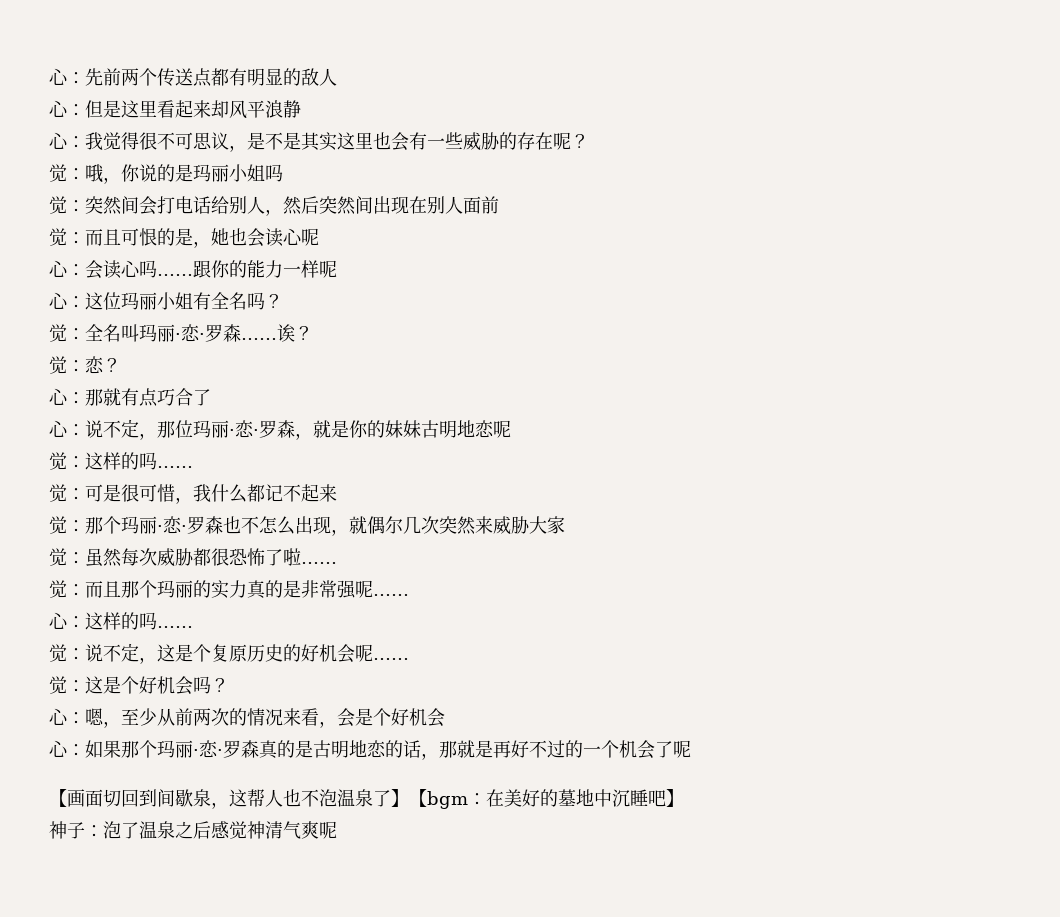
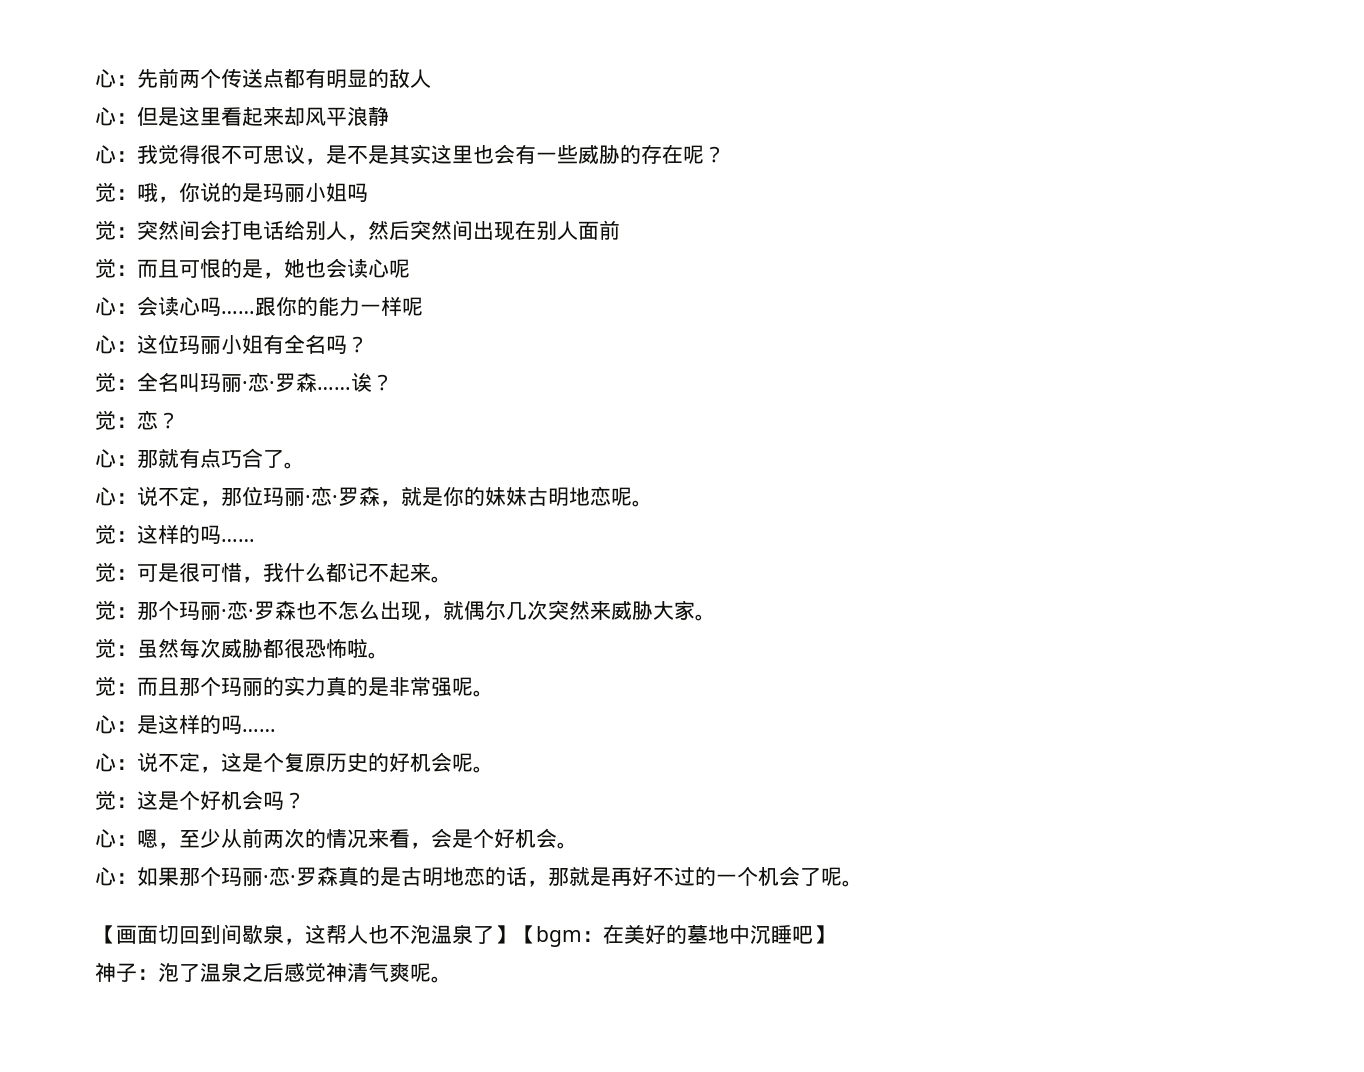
(211, 397) none -> [284,462,305,469] 。
(511, 429) none -> [632,500,653,507] 。
(337, 493) none -> [431,576,452,583] 。
(565, 525) none -> [695,614,716,621] 。
[265,548,337,566] 了啦…… -> [347,638,389,659] 啦。
[373,594,409,596] [49,612,193,630] [49,644,67,662] …… // 心：这样的吗…… // 觉 -> [473,690,494,697] [95,714,276,734] [95,753,116,772] 。 // 心：是这样的吗…… // 心
[373,658,409,660] …… -> [473,766,494,773] 。
(445, 717) none -> [557,842,578,849] 。
(691, 749) none -> [842,880,863,887] 。
(337, 830) none -> [431,976,452,983] 。

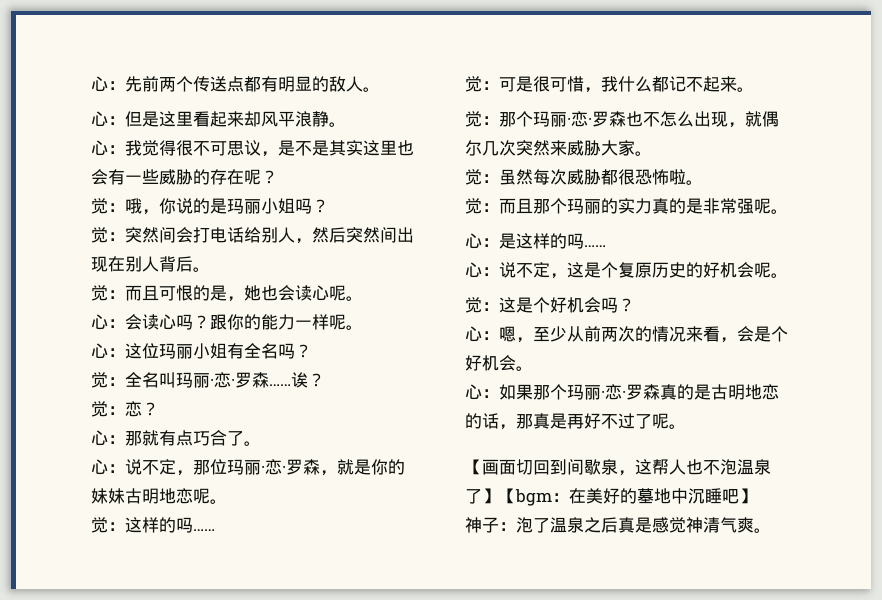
(431, 78) none -> [363,87,380,92] 。
(389, 116) none -> [329,122,346,127] 。
(368, 192) none -> [312,199,329,213] ？
[578,220,620,240] 面前 -> [159,256,210,272] 背后。
(410, 268) none -> [346,296,363,301] 。
[221,311,255,314] …… -> [193,315,210,329] ？
(423, 306) none -> [346,325,363,330] 。
[569,867,590,886] 就 -> [533,413,550,429] 真
[695,866,800,886] 的一个机会 -> (635, 421) none
(284, 972) none -> [618,517,652,533] 真是
[410,963,431,982] 呢 -> (754, 525) none

